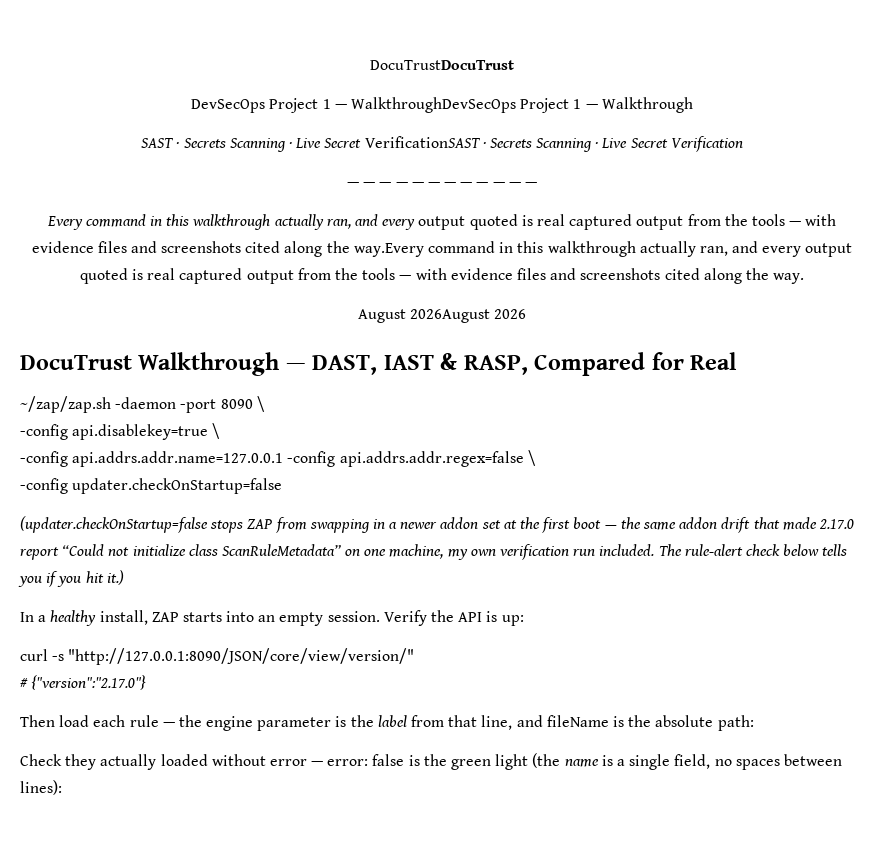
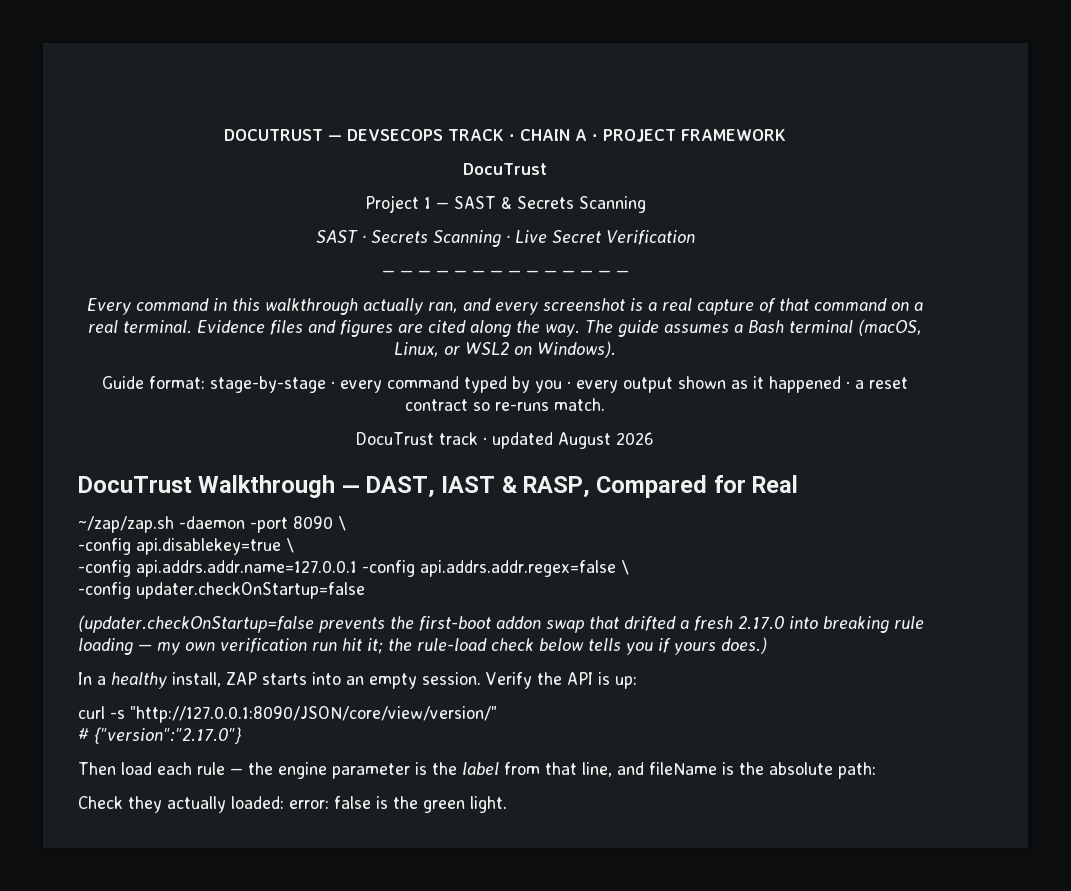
[370,60,514,70] [191,97,693,113] DocuTrustDocuTrust // DevSecOps Project 1 — WalkthroughDevSecOps Project 1 — Walkthrough -> [224,129,786,142] [463,163,548,175] [364,195,646,213] DOCUTRUST — DEVSECOPS TRACK · CHAIN A · PROJECT FRAMEWORK // DocuTrust // Project 1 — SAST & Secrets Scanning
[364,136,668,152] VerificationSAST · Secrets Scanning · Live Secret -> (601, 236) none
(538, 184) none -> [597,270,629,277] — —
[418,214,837,230] [31,241,853,257] [79,268,805,284] [357,309,490,323] output quoted is real captured output from the tools — with evidence files and screenshots cited along the way.Every command in this walkthrough actually ran, and every output quoted is real captured output from the tools — with evidence files and screenshots cited along the way. // August 2026August -> [543,298,923,315] [88,319,922,337] [394,341,616,358] [102,376,908,393] [405,398,605,411] [356,432,611,449] screenshot is a real capture of that command on a real terminal. Evidence files and figures are cited along the way. The guide assumes a Bash terminal (macOS, Linux, or WSL2 on Windows). // Guide format: stage-by-stage · every command typed by you · every output shown as it happened · a reset contract so re-runs match. // DocuTrust track · updated August
[210,517,854,533] [20,544,743,560] stops ZAP from swapping in a newer addon set at the first boot — the same addon drift that made 2.17.0 report “Could not initialize class ScanRuleMetadata” on one machine, my own verification run included. The rule-alert -> [318,616,924,633] [78,638,487,655] prevents the first-boot addon swap that drifted a fresh 2.17.0 into breaking rule loading — my own verification run hit it; the rule-load
[57,570,124,587] you hit it.) -> [674,637,767,655] yours does.)
[160,754,324,766] loaded without error — -> [231,796,284,809] loaded:
[495,753,842,770] [20,780,62,795] light (the name is a single field, no spaces between lines): -> [470,796,507,813] light.

